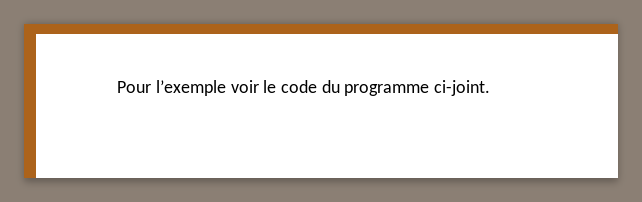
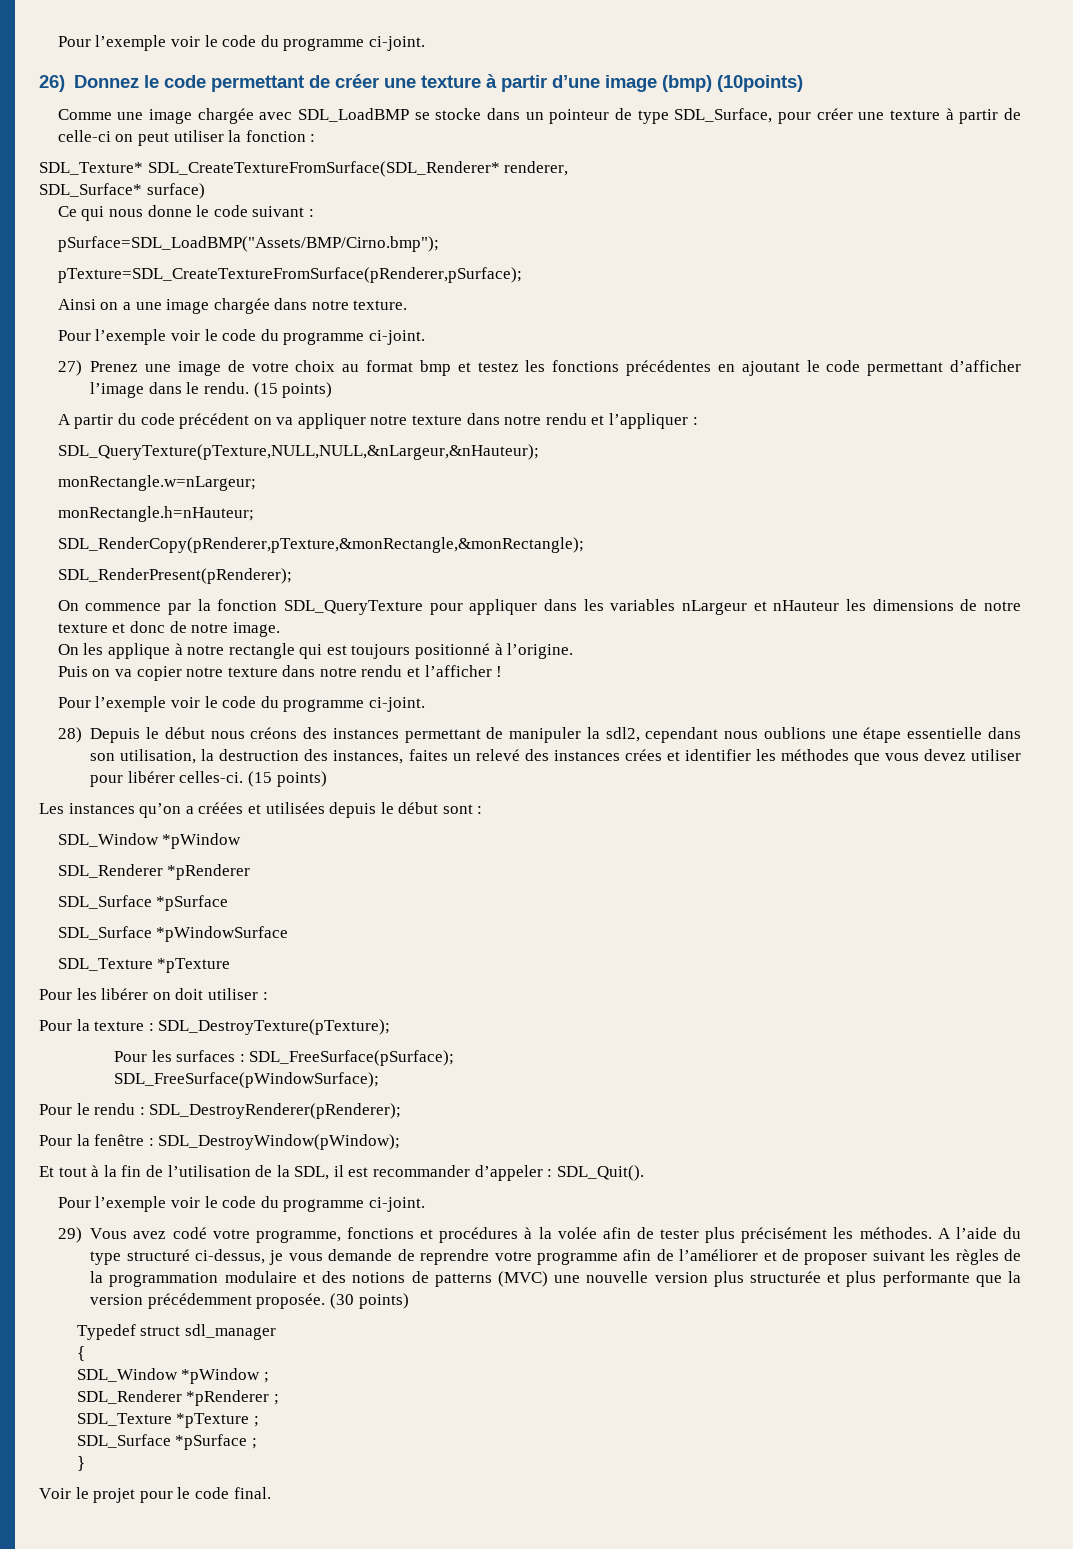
[117,80,491,96] Pour l’exemple voir le code du programme ci-joint. -> [57,35,425,51] [39,74,803,92] [57,108,1021,124] [57,130,316,146] [39,161,569,177] [39,183,205,199] [57,205,314,221] [57,236,439,252] [57,267,522,283] [57,298,408,314] [57,329,425,345] [57,360,1022,376] [90,382,333,398] [57,413,698,429] [57,444,539,460] [57,475,256,491] [57,506,254,522] [57,537,584,553] [57,568,292,584] [57,599,1021,615] [57,621,280,637] [57,643,574,659] [57,665,503,681] [57,696,425,712] [57,727,1021,743] [90,749,1022,765] [90,771,327,787] [39,802,483,818] [57,833,242,849] [57,864,251,880] [57,895,229,911] [57,926,289,942] [57,958,231,973] [39,988,268,1000] [39,1019,391,1035] [114,1050,455,1066] [114,1072,380,1088] [39,1103,402,1119] [39,1134,401,1150] [39,1165,644,1181] [57,1196,425,1212] [57,1227,1021,1243] [90,1249,1021,1265] [90,1271,1021,1287] [90,1293,409,1309] [76,1324,276,1340] [76,1346,85,1361] [76,1368,269,1384] [76,1390,279,1406] [76,1413,259,1428] [76,1434,257,1450] [76,1456,85,1471] [39,1487,271,1503] Pour l’exemple voir le code du programme ci-joint. // 26) Donnez le code permettant de créer une texture à partir d’une image (bmp) (10points) // Comme une image chargée avec SDL_LoadBMP se stocke dans un pointeur de type SDL_Surface, pour créer une texture à partir de celle-ci on peut utiliser la fonction : // SDL_Texture* SDL_CreateTextureFromSurface(SDL_Renderer* renderer, // SDL_Surface* surface) // Ce qui nous donne le code suivant : // pSurface=SDL_LoadBMP("Assets/BMP/Cirno.bmp"); // pTexture=SDL_CreateTextureFromSurface(pRenderer,pSurface); // Ainsi on a une image chargée dans notre texture. // Pour l’exemple voir le code du programme ci-joint. // 27) Prenez une image de votre choix au format bmp et testez les fonctions précédentes en ajoutant le code permettant d’afficher l’image dans le rendu. (15 points) // A partir du code précédent on va appliquer notre texture dans notre rendu et l’appliquer : // SDL_QueryTexture(pTexture,NULL,NULL,&nLargeur,&nHauteur); // monRectangle.w=nLargeur; // monRectangle.h=nHauteur; // SDL_RenderCopy(pRenderer,pTexture,&monRectangle,&monRectangle); // SDL_RenderPresent(pRenderer); // On commence par la fonction SDL_QueryTexture pour appliquer dans les variables nLargeur et nHauteur les dimensions de notre texture et donc de notre image. // On les applique à notre rectangle qui est toujours positionné à l’origine. // Puis on va copier notre texture dans notre rendu et l’afficher ! // Pour l’exemple voir le code du programme ci-joint. // 28) Depuis le début nous créons des instances permettant de manipuler la sdl2, cependant nous oublions une étape essentielle dans son utilisation, la destruction des instances, faites un relevé des instances crées et identifier les méthodes que vous devez utiliser pour libérer celles-ci. (15 points) // Les instances qu’on a créées et utilisées depuis le début sont : // SDL_Window *pWindow // SDL_Renderer *pRenderer // SDL_Surface *pSurface // SDL_Surface *pWindowSurface // SDL_Texture *pTexture // Pour les libérer on doit utiliser : // Pour la texture : SDL_DestroyTexture(pTexture); // Pour les surfaces : SDL_FreeSurface(pSurface); // SDL_FreeSurface(pWindowSurface); // Pour le rendu : SDL_DestroyRenderer(pRenderer); // Pour la fenêtre : SDL_DestroyWindow(pWindow); // Et tout à la fin de l’utilisation de la SDL, il est recommander d’appeler : SDL_Quit(). // Pour l’exemple voir le code du programme ci-joint. // 29) Vous avez codé votre programme, fonctions et procédures à la volée afin de tester plus précisément les méthodes. A l’aide du type structuré ci-dessus, je vous demande de reprendre votre programme afin de l’améliorer et de proposer suivant les règles de la programmation modulaire et des notions de patterns (MVC) une nouvelle version plus structurée et plus performante que la version précédemment proposée. (30 points) // Typedef struct sdl_manager // { // SDL_Window *pWindow ; // SDL_Renderer *pRenderer ; // SDL_Texture *pTexture ; // SDL_Surface *pSurface ; // } // Voir le projet pour le code final.

